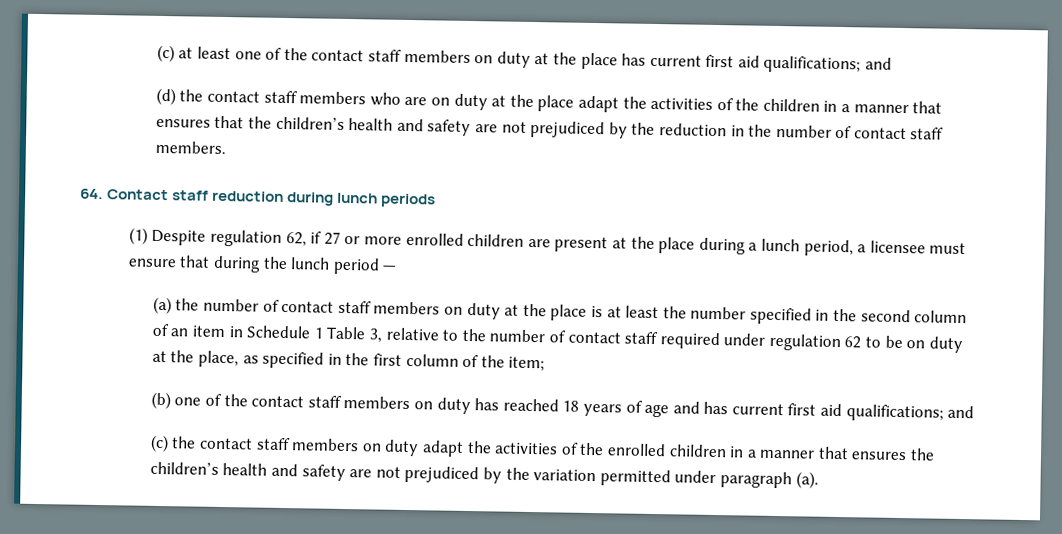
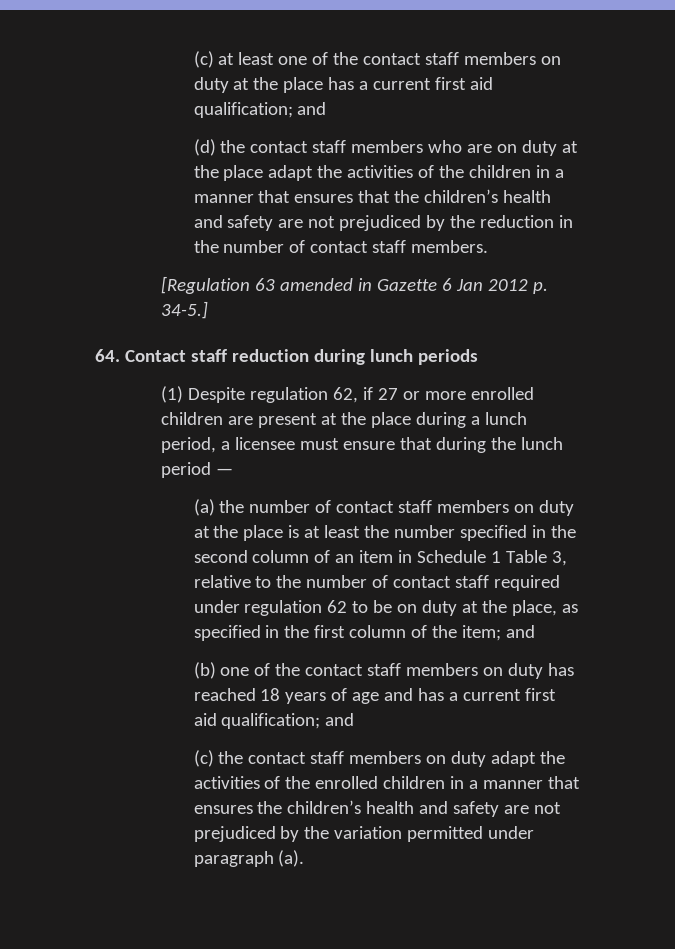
[649,54,862,74] current first aid qualifications; -> [359,77,494,90] [193,102,293,118] a current first aid qualification;
(226, 147) none -> [160,276,548,294] [160,301,208,319] // [Regulation 63 amended in Gazette 6 Jan 2012 p. 34-5.]
(546, 364) none -> [506,625,536,638] and
[731,403,944,422] current first aid qualifications; -> [449,688,557,701] [193,713,321,729] a current first aid qualification;

